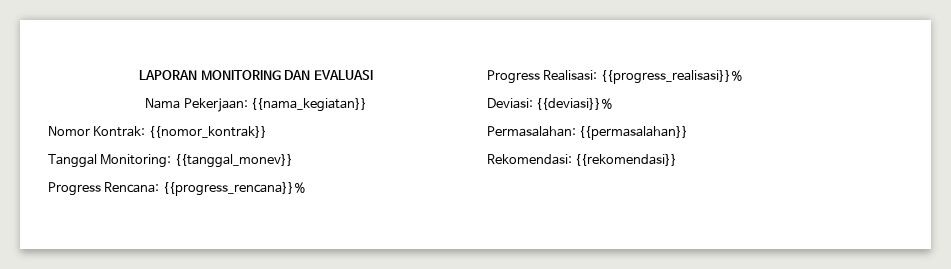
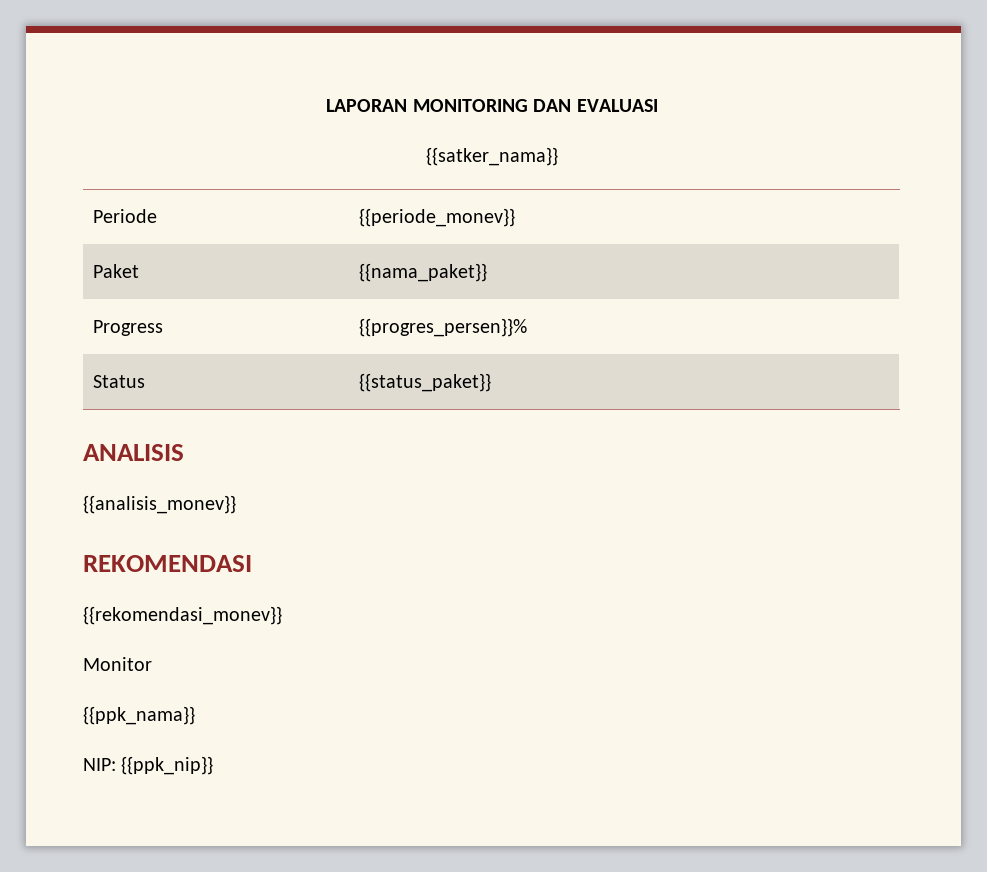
[145,98,367,112] [48,126,267,138] [48,154,293,168] [48,182,306,196] [487,70,743,84] [487,98,614,110] [487,126,689,140] [487,154,678,166] Nama Pekerjaan: {{nama_kegiatan}} // Nomor Kontrak: {{nomor_kontrak}} // Tanggal Monitoring: {{tanggal_monev}} // Progress Rencana: {{progress_rencana}}% // Progress Realisasi: {{progress_realisasi}}% // Deviasi: {{deviasi}}% // Permasalahan: {{permasalahan}} // Rekomendasi: {{rekomendasi}} -> [426,147,558,166] [93,209,158,223] [359,208,516,227] [93,264,140,278] [359,263,488,282] [93,320,164,336] [359,318,528,337] [93,375,146,388] [359,373,492,392] [83,444,184,461] [83,495,236,514] [83,555,252,572] [83,606,282,625] [83,657,152,671] [83,706,195,725] [83,756,214,775] {{satker_nama}} // Periode | {{periode_monev}} // Paket | {{nama_paket}} // Progress | {{progres_persen}}% // Status | {{status_paket}} // ANALISIS // {{analisis_monev}} // REKOMENDASI // {{rekomendasi_monev}} // Monitor // {{ppk_nama}} // NIP: {{ppk_nip}}

